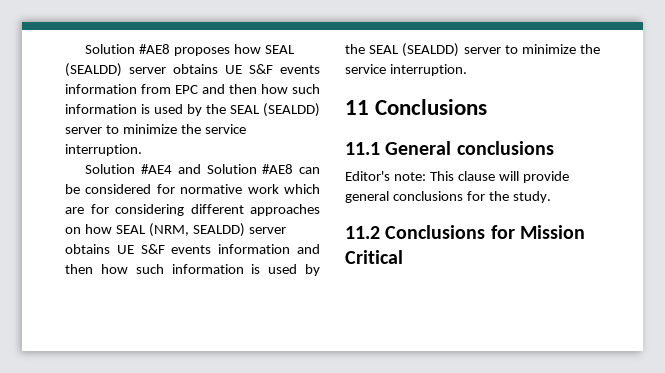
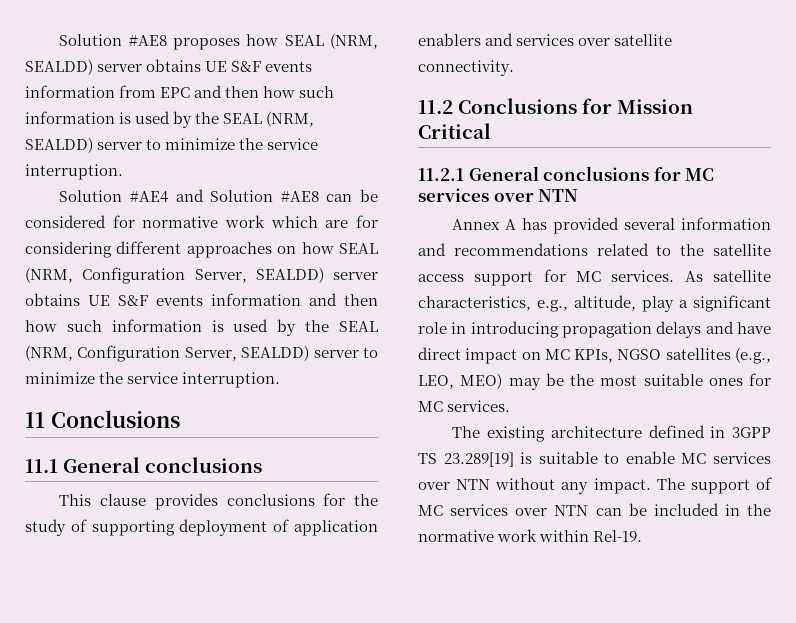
[65,63,122,77] (SEALDD) -> [330,33,378,49] [25,59,93,75] (NRM, SEALDD)
[263,103,320,117] (SEALDD) -> [266,111,315,127] [25,137,93,153] (NRM, SEALDD)
(189, 230) none -> [82,267,247,284] Configuration Server,
[402,43,460,57] (SEALDD) -> [25,345,310,362] (NRM, Configuration Server, SEALDD)
[345,171,569,183] [345,191,551,203] Editor's note: This clause will provide general conclusions for the study. -> [59,493,378,510] [25,519,379,536] [418,33,673,46] [418,60,514,76] This clause provides conclusions for the study of supporting deployment of application enablers and services over satellite connectivity.
(403, 257) none -> [418,166,715,181] [418,188,579,202] [452,217,771,234] [418,243,771,256] [418,269,771,286] [418,295,771,312] [418,321,771,338] [418,347,771,364] [418,373,771,390] [418,400,511,412] [452,425,771,442] [418,451,771,467] [418,477,772,494] [418,503,771,516] [418,529,643,542] // 11.2.1 General conclusions for MC services over NTN // Annex A has provided several information and recommendations related to the satellite access support for MC services. As satellite characteristics, e.g., altitude, play a significant role in introducing propagation delays and have direct impact on MC KPIs, NGSO satellites (e.g., LEO, MEO) may be the most suitable ones for MC services. // The existing architecture defined in 3GPP TS 23.289[19] is suitable to enable MC services over NTN without any impact. The support of MC services over NTN can be included in the normative work within Rel-19.

